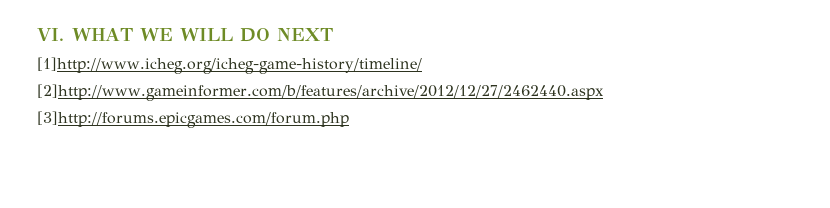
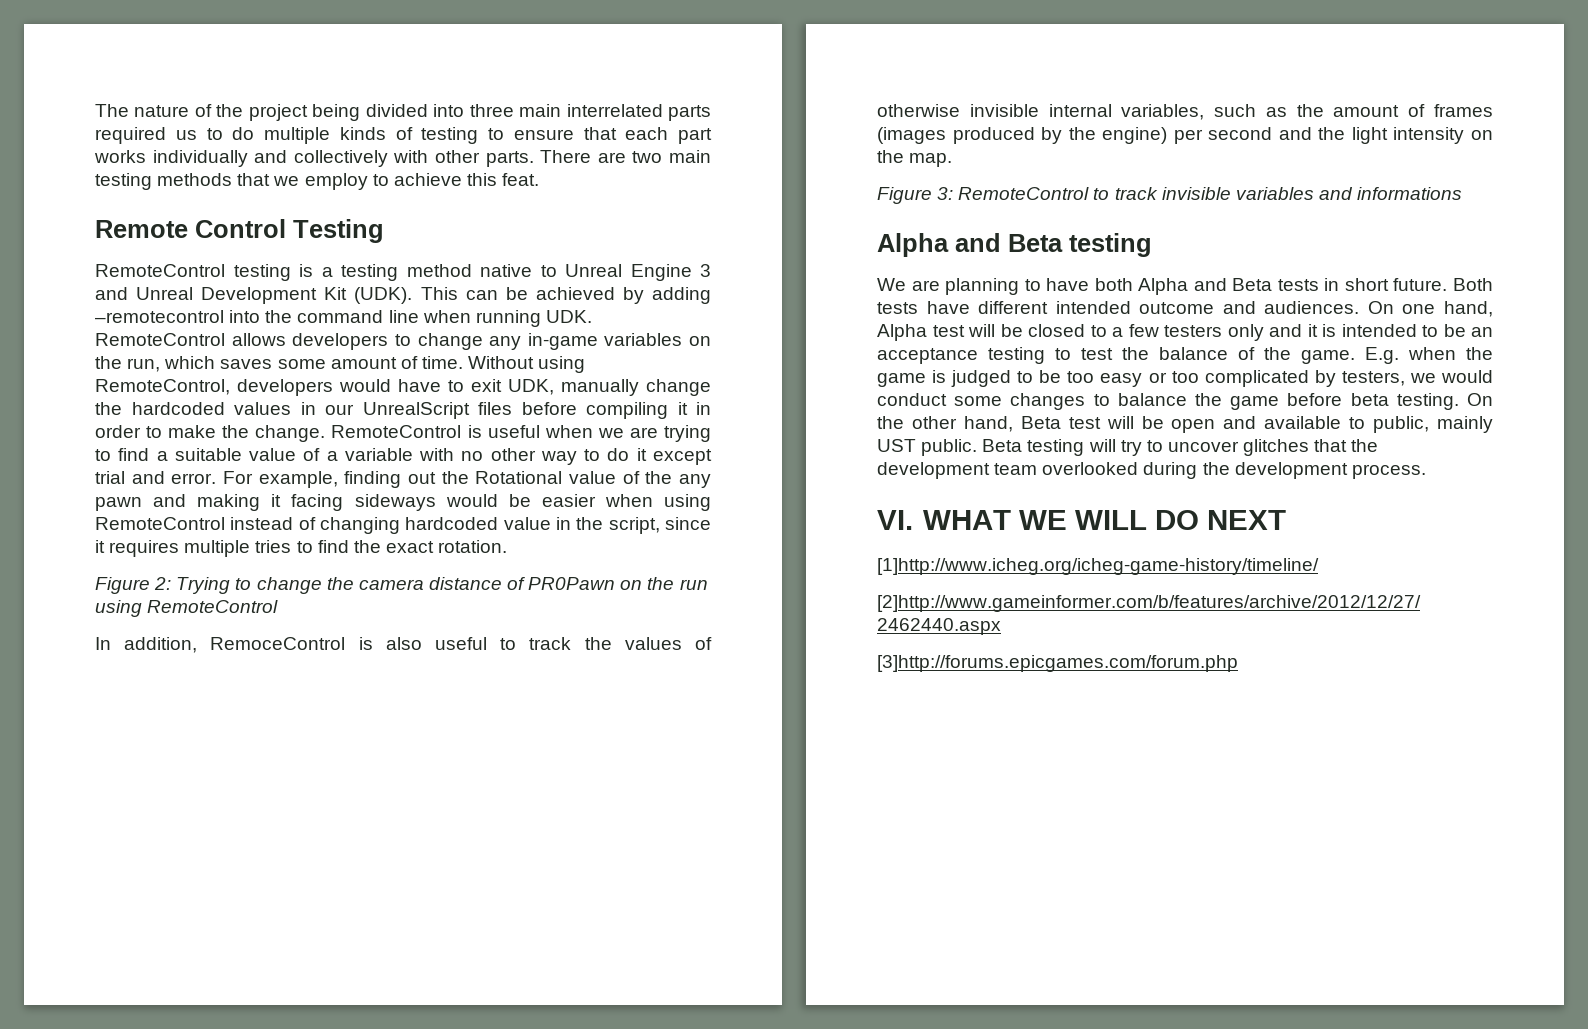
(37, 34) none -> [95,104,711,121] [95,127,712,144] [94,150,712,167] [95,173,540,190] [95,219,384,243] [95,264,711,281] [95,287,712,304] [95,310,592,327] [95,333,711,350] [95,356,586,373] [95,379,711,396] [95,402,711,419] [95,425,711,442] [95,448,712,465] [95,471,711,488] [95,494,712,511] [95,517,711,534] [95,540,508,557] [95,577,708,594] [95,600,279,617] [95,637,712,653] [877,104,1493,120] [877,127,1493,144] [877,150,953,167] [877,187,1463,204] [877,233,1152,257] [877,278,1493,295] [877,301,1493,317] [877,324,1493,341] [877,347,1493,364] [877,370,1493,387] [877,393,1493,410] [877,416,1493,433] [877,439,1379,456] [877,462,1426,479] The nature of the project being divided into three main interrelated parts required us to do multiple kinds of testing to ensure that each part works individually and collectively with other parts. There are two main testing methods that we employ to achieve this feat. // Remote Control Testing // RemoteControl testing is a testing method native to Unreal Engine 3 and Unreal Development Kit (UDK). This can be achieved by adding –remotecontrol into the command line when running UDK. RemoteControl allows developers to change any in-game variables on the run, which saves some amount of time. Without using RemoteControl, developers would have to exit UDK, manually change the hardcoded values in our UnrealScript files before compiling it in order to make the change. RemoteControl is useful when we are trying to find a suitable value of a variable with no other way to do it except trial and error. For example, finding out the Rotational value of the any pawn and making it facing sideways would be easier when using RemoteControl instead of changing hardcoded value in the script, since it requires multiple tries to find the exact rotation. // Figure 2: Trying to change the camera distance of PR0Pawn on the run using RemoteControl // In addition, RemoceControl is also useful to track the values of otherwise invisible internal variables, such as the amount of frames (images produced by the engine) per second and the light intensity on the map. // Figure 3: RemoteControl to track invisible variables and informations // Alpha and Beta testing // We are planning to have both Alpha and Beta tests in short future. Both tests have different intended outcome and audiences. On one hand, Alpha test will be closed to a few testers only and it is intended to be an acceptance testing to test the balance of the game. E.g. when the game is judged to be too easy or too complicated by testers, we would conduct some changes to balance the game before beta testing. On the other hand, Beta test will be open and available to public, mainly UST public. Beta testing will try to uncover glitches that the development team overlooked during the development process. //

